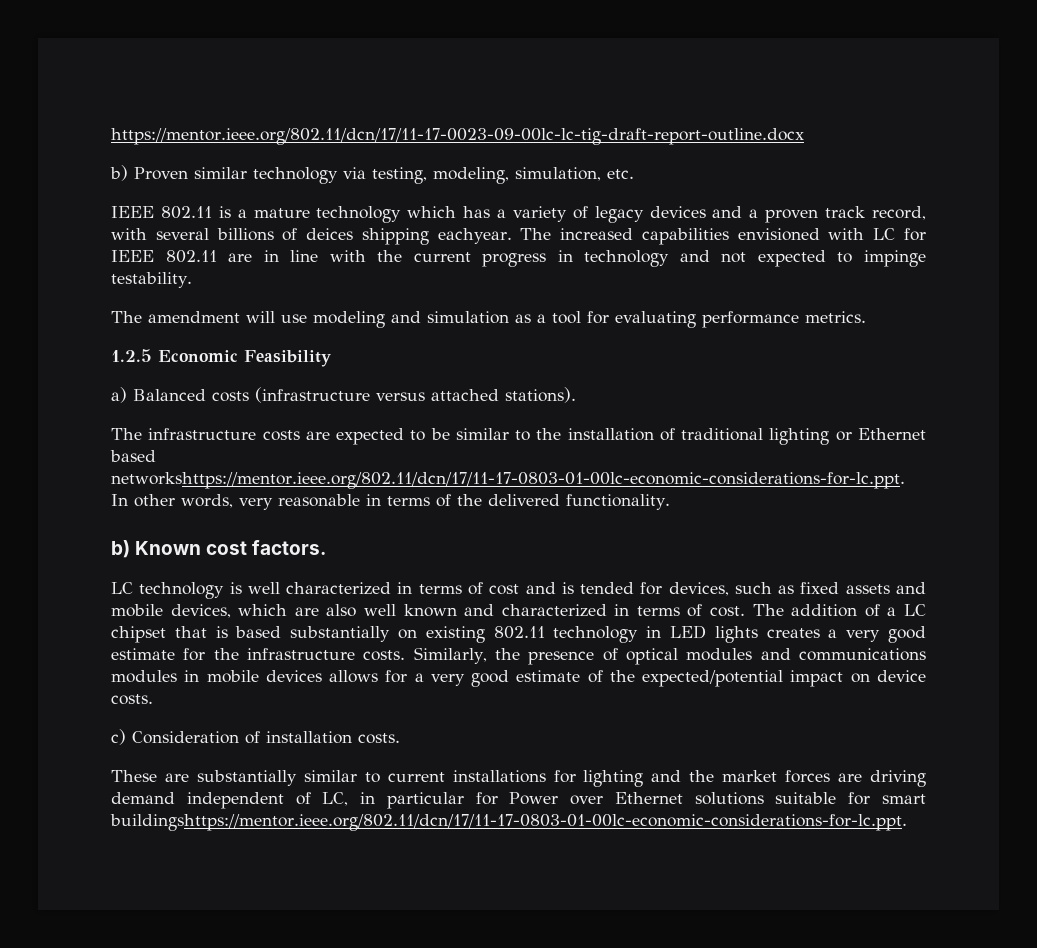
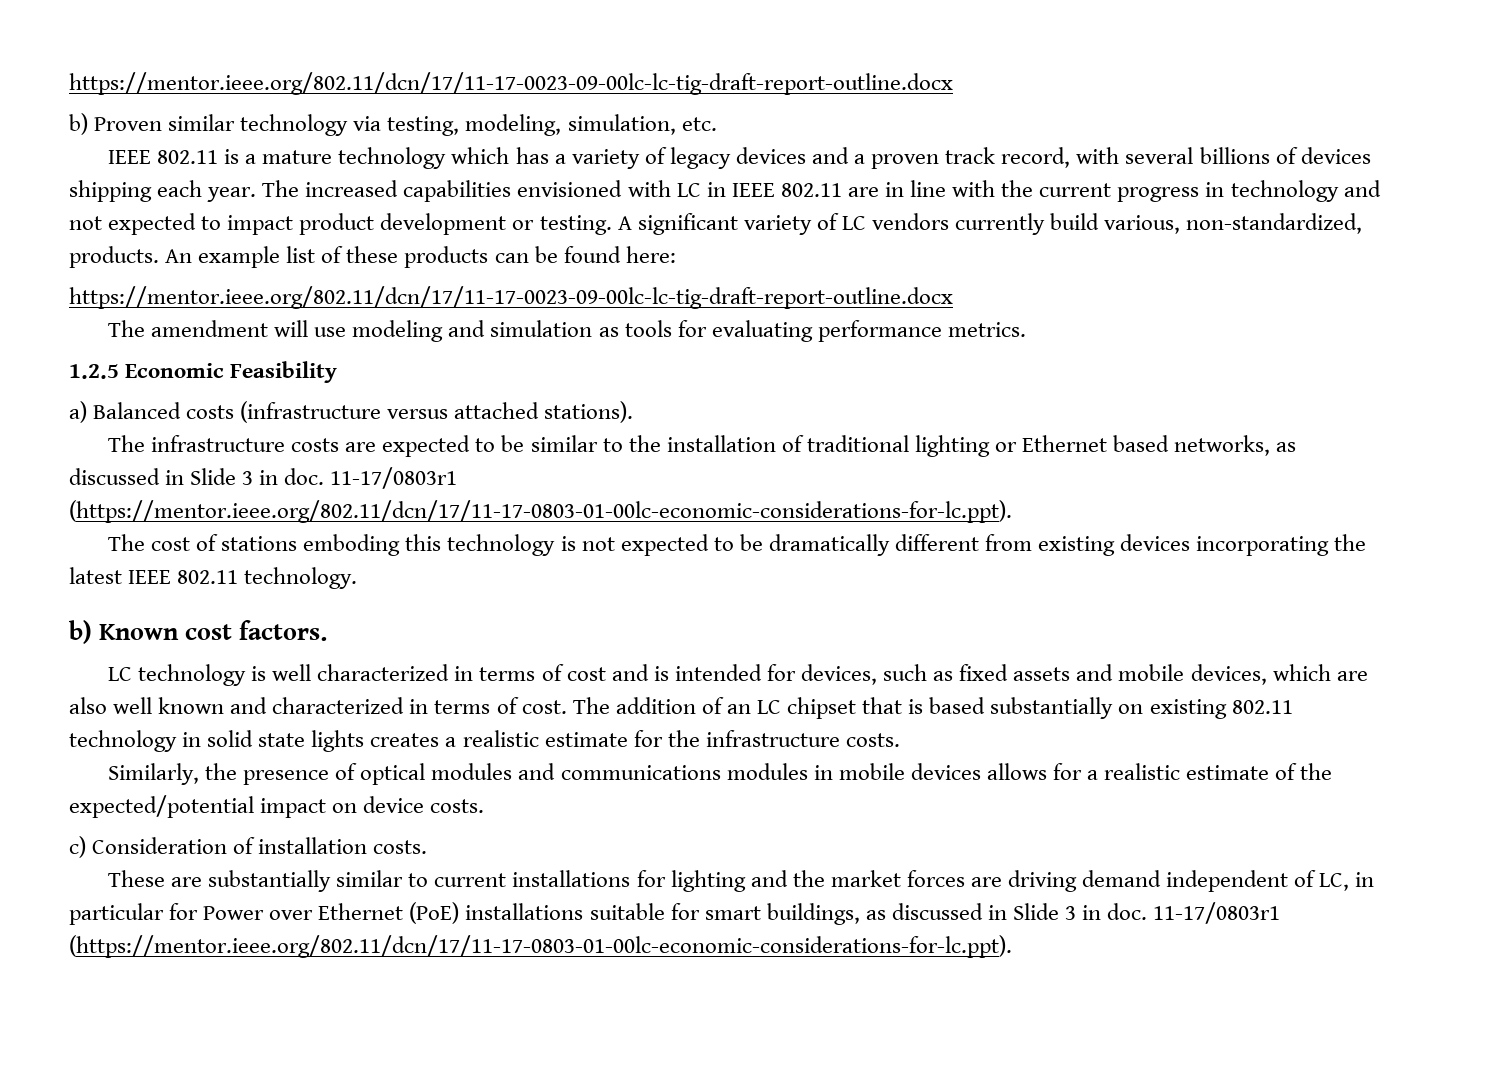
[306,228,512,245] deices shipping eachyear. -> [1300,147,1371,164] [69,180,257,202] devices shipping each year.
[904,228,927,241] for -> [706,182,726,197] in
[864,250,926,267] [111,272,192,288] impinge testability. -> [227,213,1363,235] [69,246,676,268] [69,286,953,309] impact product development or testing. A significant variety of LC vendors currently build various, non-standardized, products. An example list of these products can be found here: // https://mentor.ieee.org/802.11/dcn/17/11-17-0023-09-00lc-lc-tig-draft-report-outline.docx
[537,311,581,324] a tool -> [624,320,672,337] tools
[111,472,905,489] [111,494,670,510] networkshttps://mentor.ieee.org/802.11/dcn/17/11-17-0803-01-00lc-economic-considerations-for-lc.ppt. In other words, very reasonable in terms of the delivered functionality. -> [1174,435,1297,456] [69,467,458,489] [69,500,1012,523] [107,534,1367,556] [69,567,358,589] networks, as discussed in Slide 3 in doc. 11-17/0803r1 (https://mentor.ieee.org/802.11/dcn/17/11-17-0803-01-00lc-economic-considerations-for-lc.ppt). // The cost of stations emboding this technology is not expected to be dramatically different from existing devices incorporating the latest IEEE 802.11 technology.
[580,582,635,594] tended -> [674,664,762,681] intended
[887,607,897,616] a -> [726,704,751,714] an
[670,625,706,639] LED -> [207,730,306,747] solid state
[846,626,926,643] very good -> [462,730,539,747] realistic
(406, 655) none -> (900, 740) //
[430,670,510,687] very good -> [1104,763,1181,780] realistic
[694,792,764,805] solutions -> [409,902,584,924] (PoE) installations
[110,814,907,831] buildingshttps://mentor.ieee.org/802.11/dcn/17/11-17-0803-01-00lc-economic-considerations-for-lc.ppt. -> [766,902,1281,925] [69,935,1012,958] buildings, as discussed in Slide 3 in doc. 11-17/0803r1 (https://mentor.ieee.org/802.11/dcn/17/11-17-0803-01-00lc-economic-considerations-for-lc.ppt).

